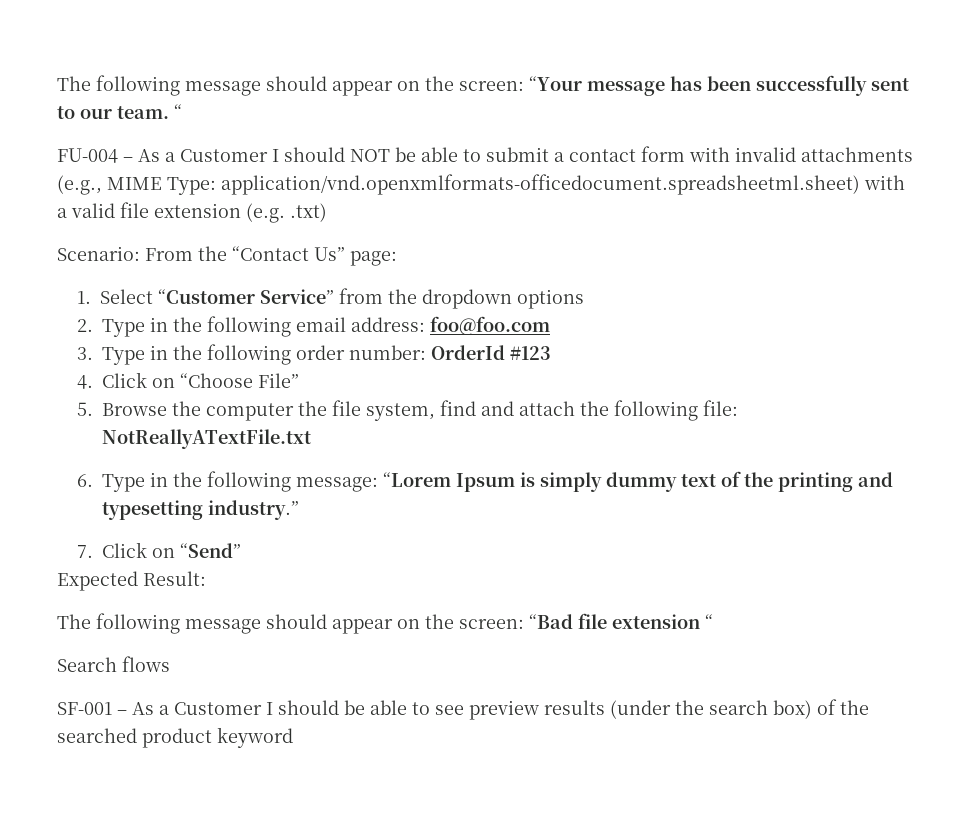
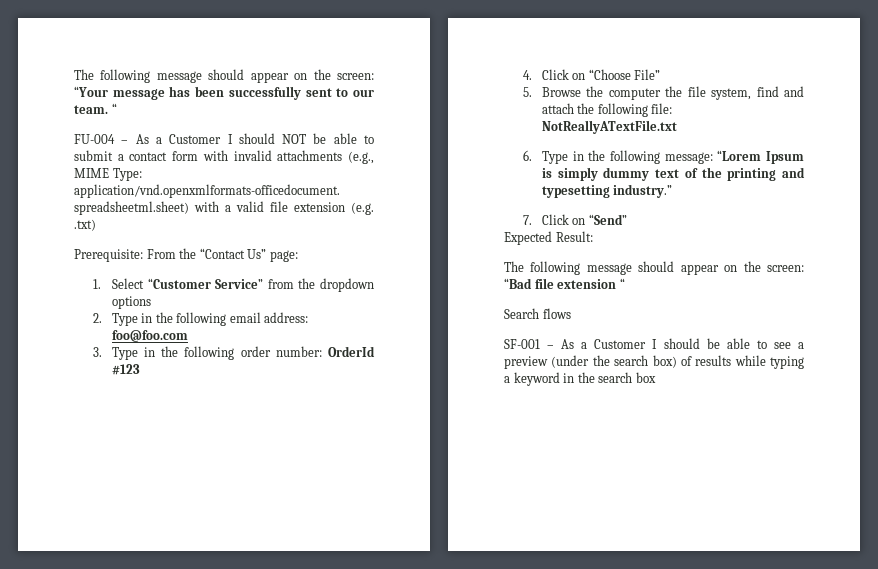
[57,246,140,261] Scenario: -> [74,249,143,262] Prerequisite:
[469,700,605,720] preview results -> [798,342,804,349] [504,356,548,369] a preview
[840,700,869,715] [57,727,293,748] the searched product keyword -> [695,355,804,369] [504,372,656,386] results while typing a keyword in the search box

